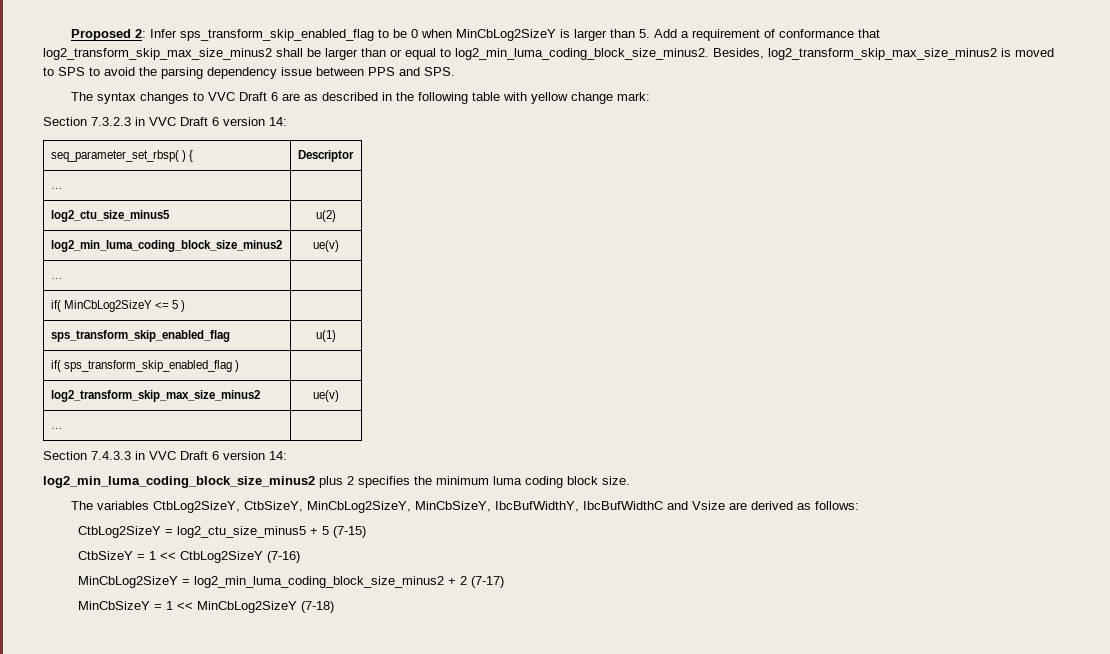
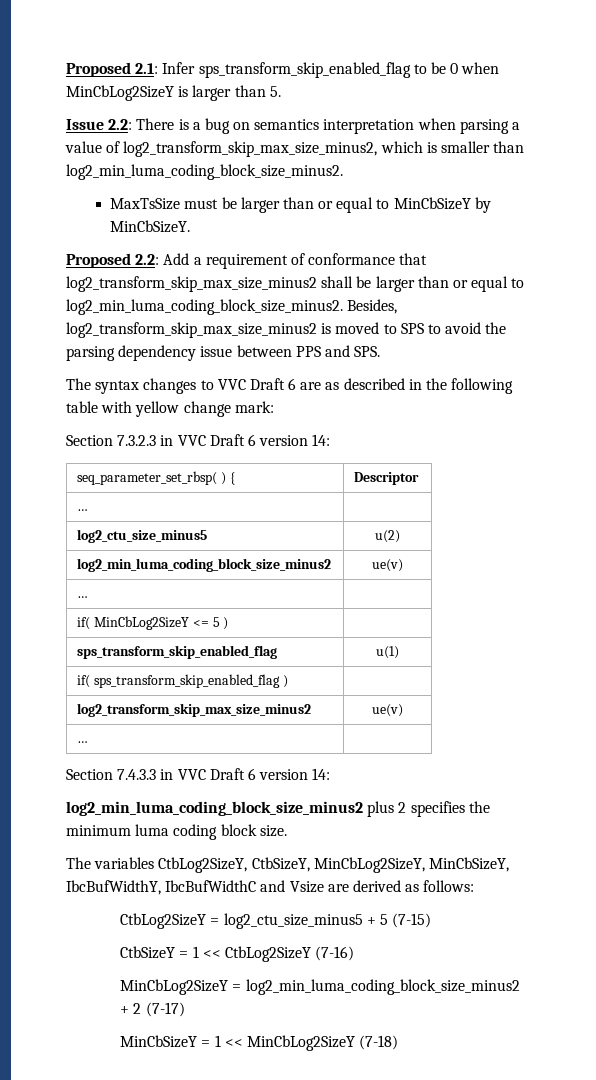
[71,29,147,41] Proposed 2: -> [66,62,159,77] Proposed 2.1:
(651, 33) none -> [66,118,521,134] [65,141,525,157] [66,164,343,180] [110,197,491,213] [110,220,191,233] [66,253,160,268] // Issue 2.2: There is a bug on semantics interpretation when parsing a value of log2_transform_skip_max_size_minus2, which is smaller than log2_min_luma_coding_block_size_minus2. // MaxTsSize must be larger than or equal to MinCbSizeY by MinCbSizeY. // Proposed 2.2:

